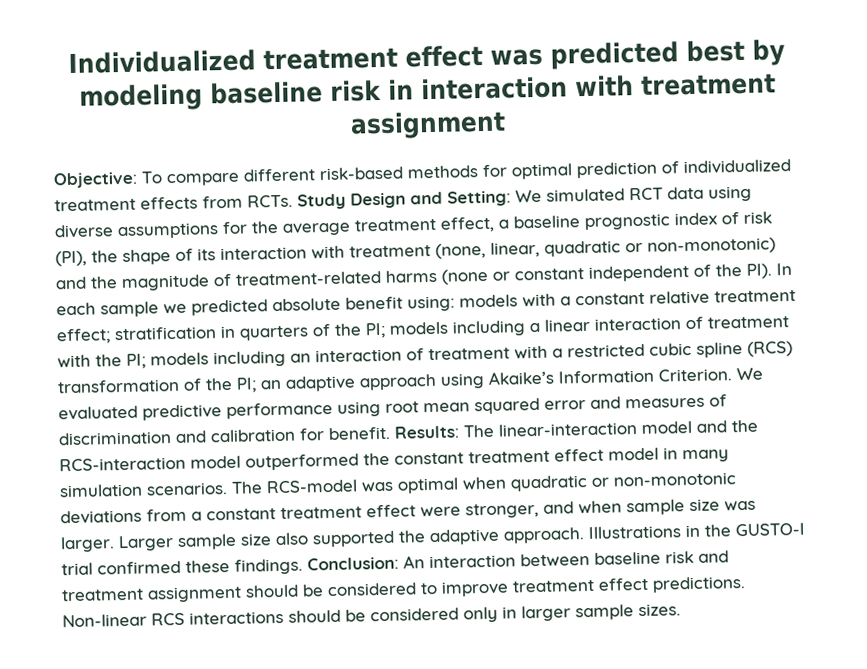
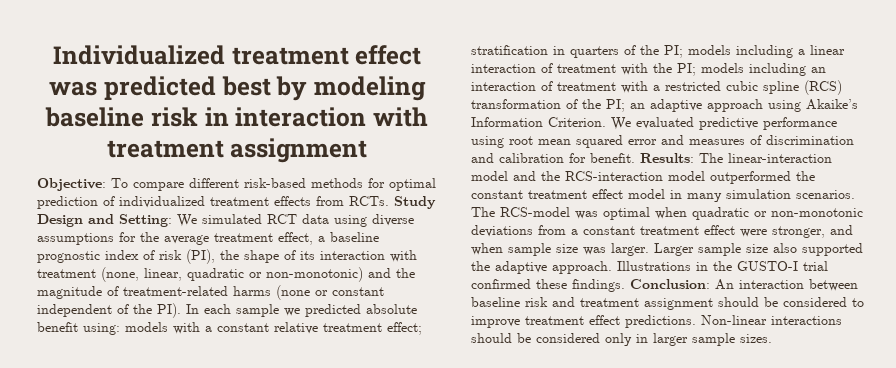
[151,612,185,626] RCS -> (767, 320) none

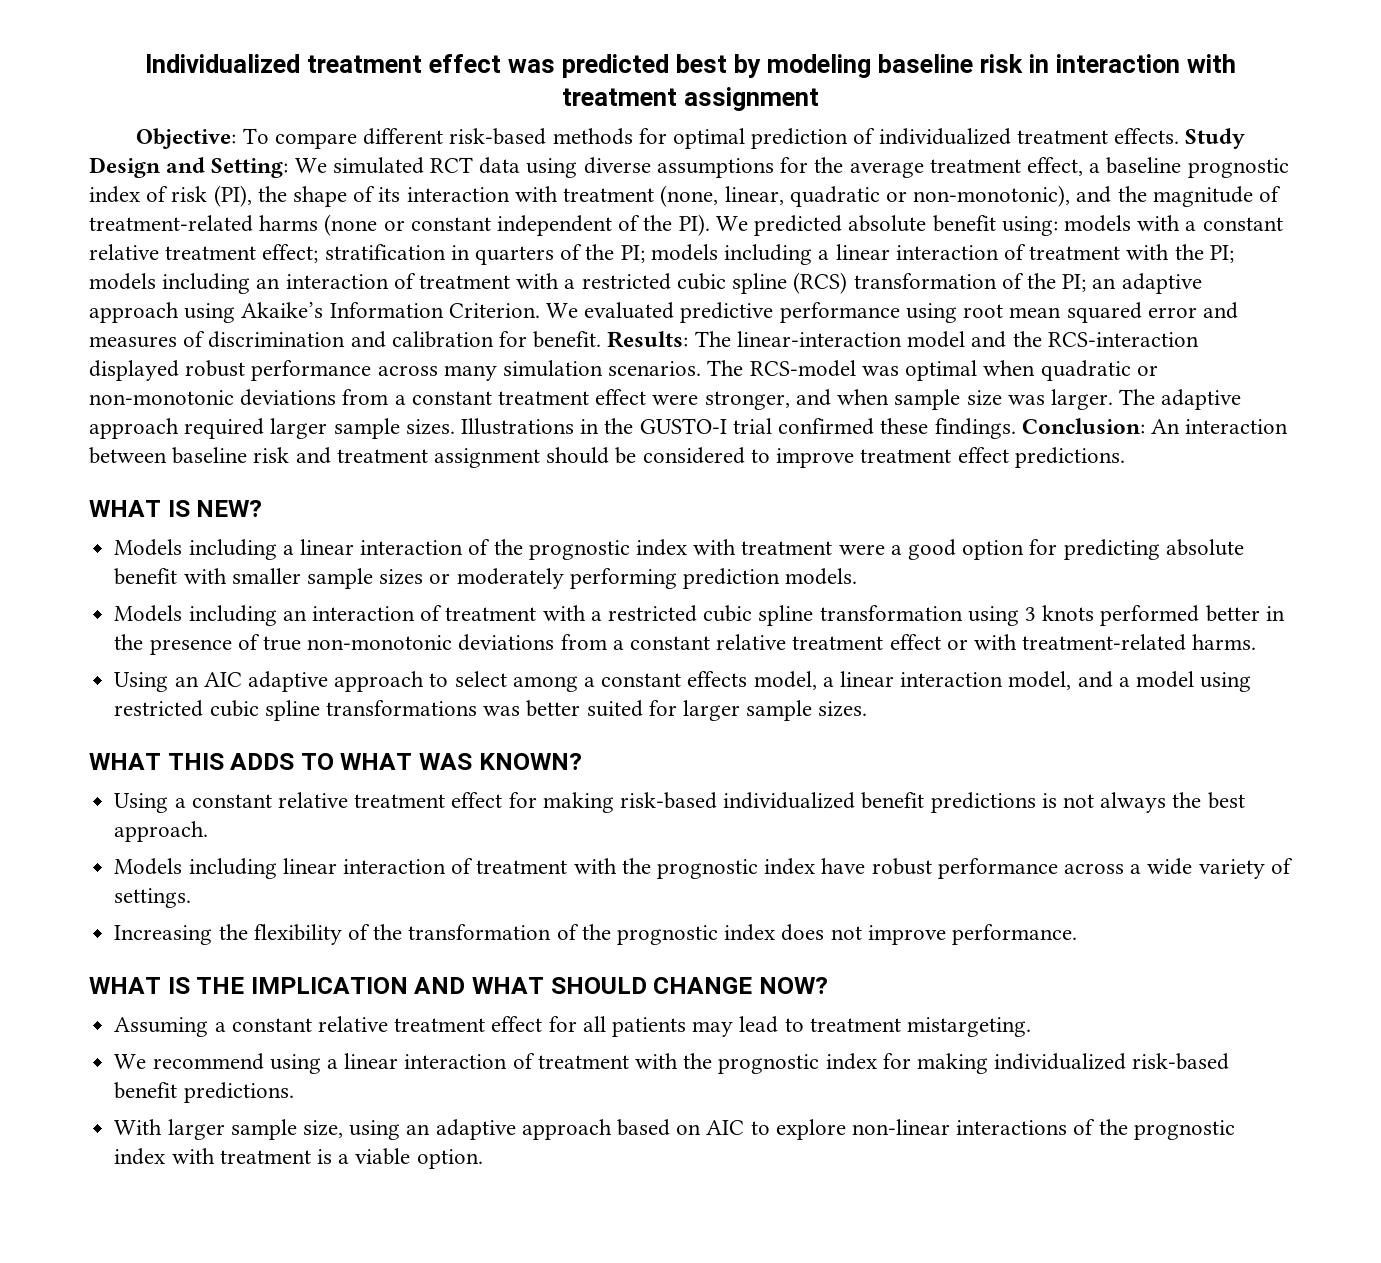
[274,196,389,206] effects from RCTs. -> [1113,128,1179,144] effects.
[266,267,363,282] non-monotonic) -> [913,185,1071,207] non-monotonic),
[186,304,300,317] In each sample we -> [715,216,748,231] We
[668,171,815,184] [471,189,682,199] model outperformed the constant treatment effect model in -> [89,360,438,381] displayed robust performance across
[654,243,863,256] [471,261,612,274] Larger sample size also supported the adaptive approach. -> [1119,389,1242,410] [89,418,455,439] The adaptive approach required larger sample sizes.
[701,315,842,325] [471,333,772,346] Non-linear interactions should be considered only in larger sample sizes. -> [89,500,263,517] [114,539,1244,560] [114,568,858,589] [114,605,1285,626] [114,634,1257,655] [114,671,1252,692] [114,700,868,721] [89,753,582,770] [114,792,1245,813] [114,821,209,842] [114,858,1293,879] [114,888,192,908] [114,924,1078,945] [89,977,828,994] [114,1016,1032,1037] [114,1053,1230,1074] [114,1082,294,1103] [114,1119,1235,1140] [114,1148,483,1169] // WHAT IS NEW? // Models including a linear interaction of the prognostic index with treatment were a good option for predicting absolute benefit with smaller sample sizes or moderately performing prediction models. // Models including an interaction of treatment with a restricted cubic spline transformation using 3 knots performed better in the presence of true non-monotonic deviations from a constant relative treatment effect or with treatment-related harms. // Using an AIC adaptive approach to select among a constant effects model, a linear interaction model, and a model using restricted cubic spline transformations was better suited for larger sample sizes. // WHAT THIS ADDS TO WHAT WAS KNOWN? // Using a constant relative treatment effect for making risk-based individualized benefit predictions is not always the best approach. // Models including linear interaction of treatment with the prognostic index have robust performance across a wide variety of settings. // Increasing the flexibility of the transformation of the prognostic index does not improve performance. // WHAT IS THE IMPLICATION AND WHAT SHOULD CHANGE NOW? // Assuming a constant relative treatment effect for all patients may lead to treatment mistargeting. // We recommend using a linear interaction of treatment with the prognostic index for making individualized risk-based benefit predictions. // With larger sample size, using an adaptive approach based on AIC to explore non-linear interactions of the prognostic index with treatment is a viable option.

